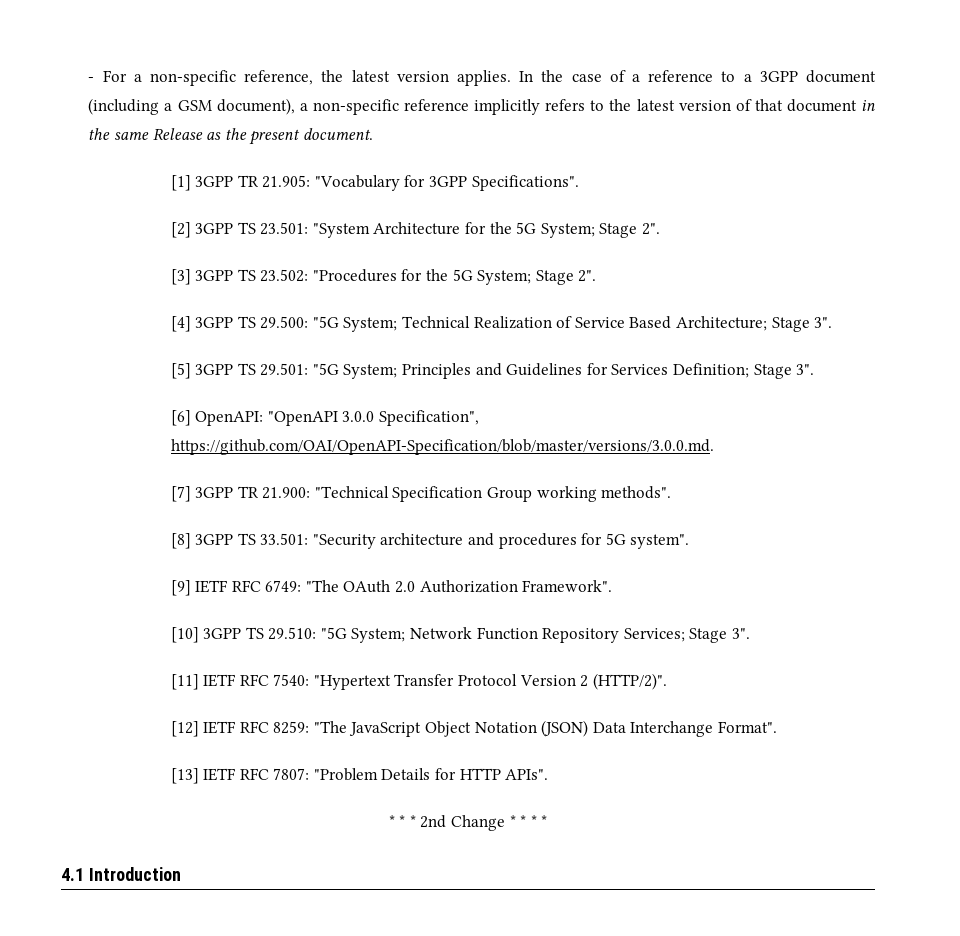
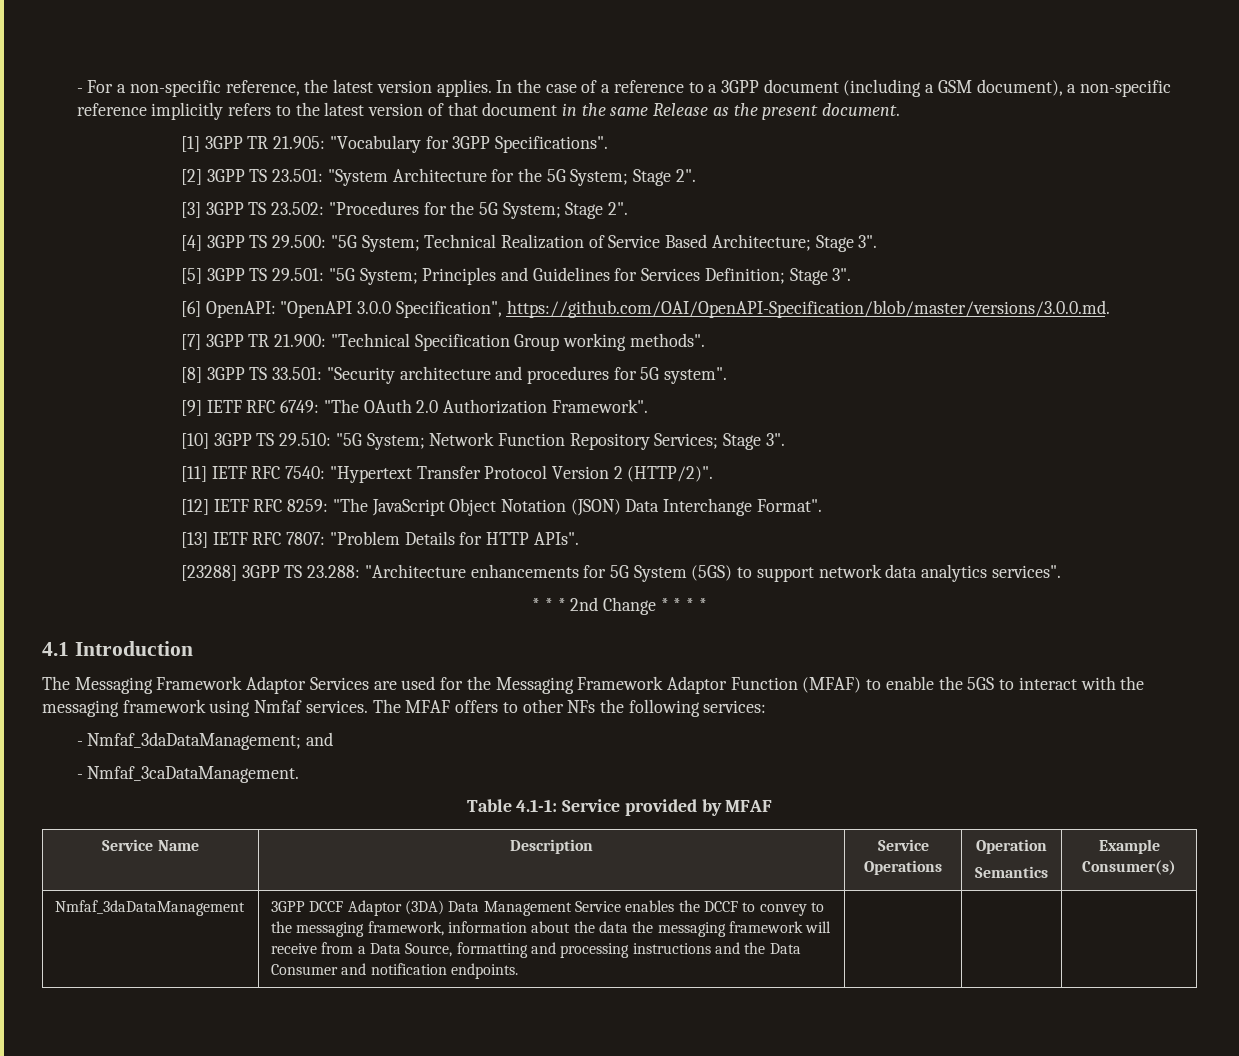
(549, 774) none -> [180,564,1061,582] // [23288] 3GPP TS 23.288: "Architecture enhancements for 5G System (5GS) to support network data analytics services".
(181, 874) none -> [42,676,1145,694] [42,699,767,717] [76,732,334,750] [76,766,300,783] [466,799,773,816] [102,839,199,851] [510,839,593,854] [877,839,929,851] [864,860,942,875] [976,839,1047,854] [975,866,1048,878] [1098,839,1160,854] [1082,860,1176,875] [55,900,246,916] [271,900,824,916] [271,921,832,937] [271,942,801,958] [271,963,519,979] // The Messaging Framework Adaptor Services are used for the Messaging Framework Adaptor Function (MFAF) to enable the 5GS to interact with the messaging framework using Nmfaf services. The MFAF offers to other NFs the following services: // - Nmfaf_3daDataManagement; and // - Nmfaf_3caDataManagement. // Table 4.1-1: Service provided by MFAF // Service Name | Description | Service Operations | Operation // Semantics | Example Consumer(s) // Nmfaf_3daDataManagement | 3GPP DCCF Adaptor (3DA) Data Management Service enables the DCCF to convey to the messaging framework, information about the data the messaging framework will receive from a Data Source, formatting and processing instructions and the Data Consumer and notification endpoints. | | |

